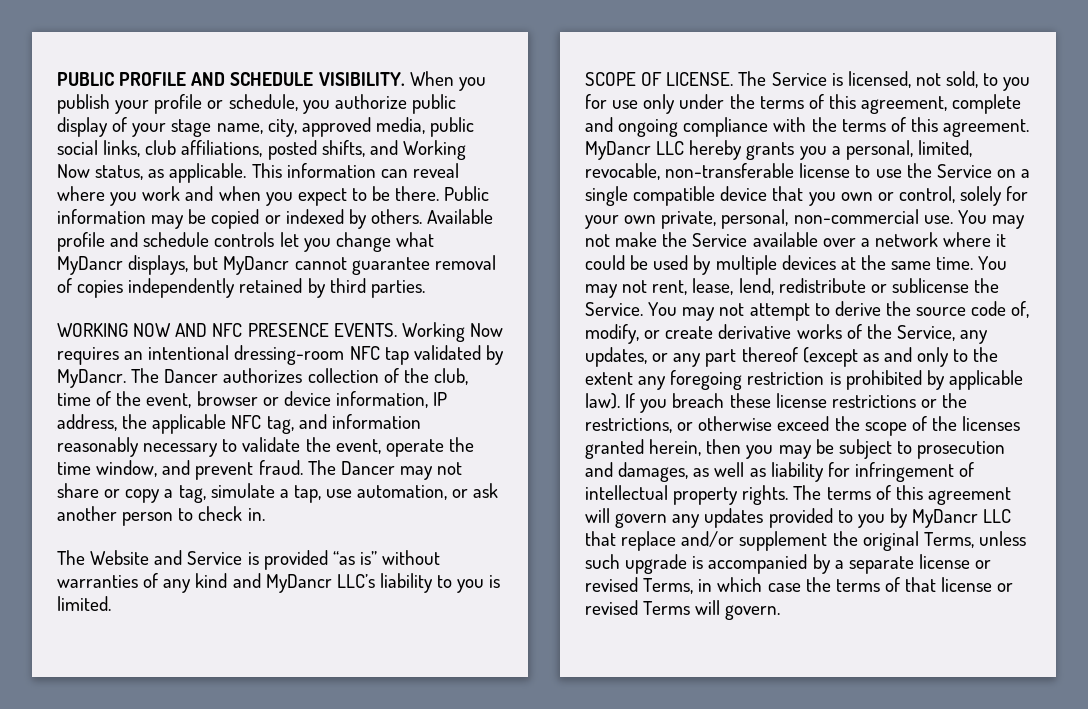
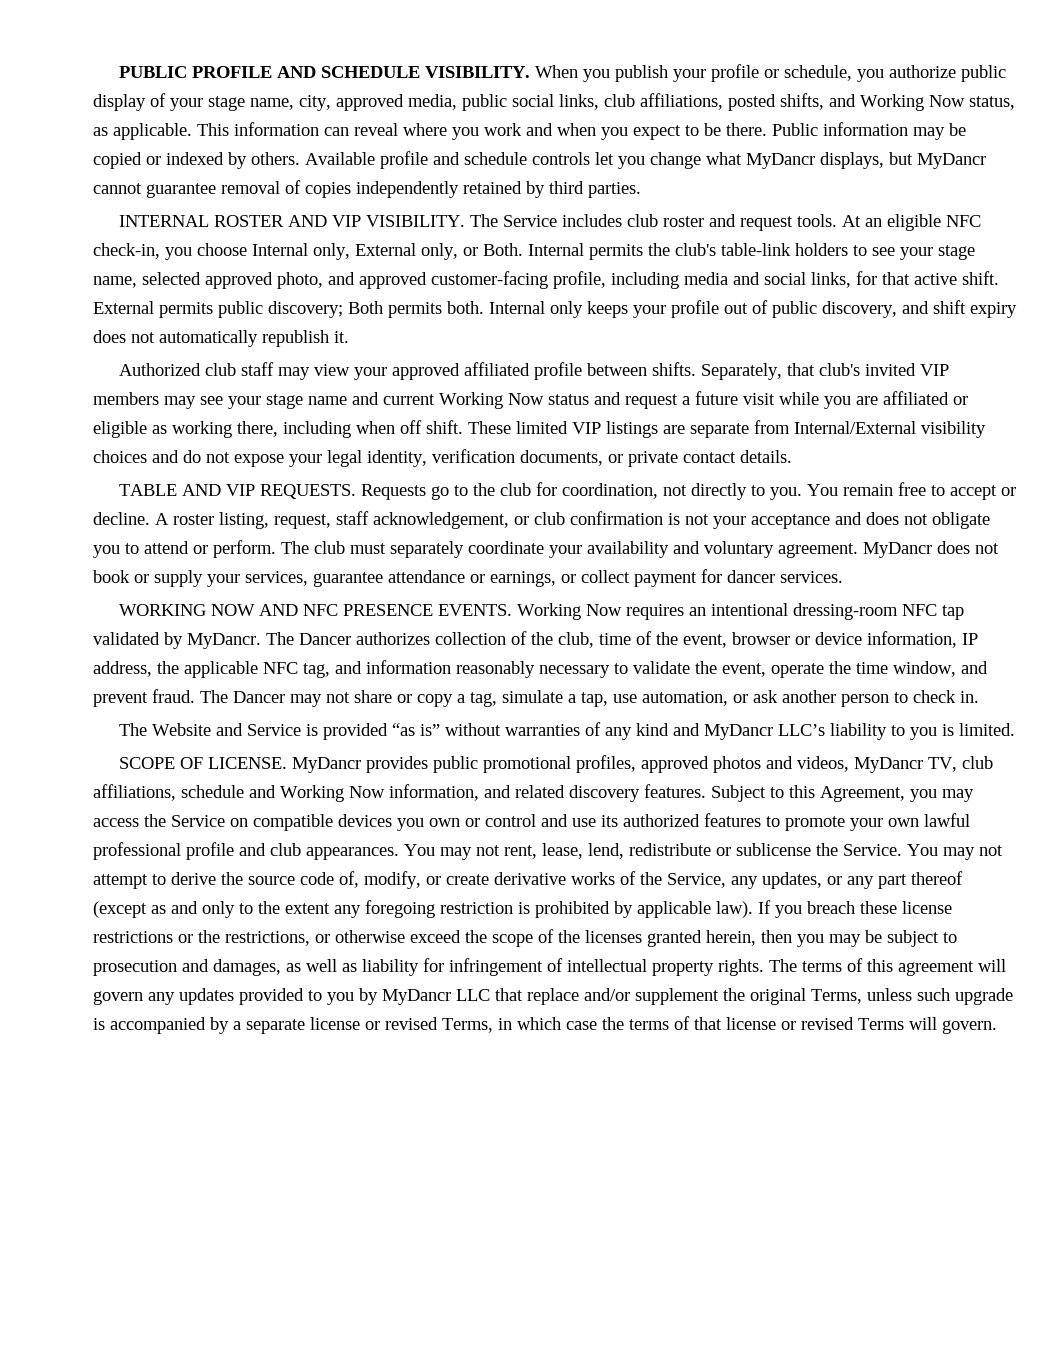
(425, 289) none -> [119,214,982,231] [93,243,975,260] [93,271,999,289] [93,300,1017,318] [93,330,349,347] [119,362,950,380] [93,391,968,409] [93,420,986,438] [93,449,792,467] [119,482,1017,500] [93,511,990,529] [93,540,999,558] [93,569,843,587] // INTERNAL ROSTER AND VIP VISIBILITY. The Service includes club roster and request tools. At an eligible NFC check-in, you choose Internal only, External only, or Both. Internal permits the club's table-link holders to see your stage name, selected approved photo, and approved customer-facing profile, including media and social links, for that active shift. External permits public discovery; Both permits both. Internal only keeps your profile out of public discovery, and shift expiry does not automatically republish it. // Authorized club staff may view your approved affiliated profile between shifts. Separately, that club's invited VIP members may see your stage name and current Working Now status and request a future visit while you are affiliated or eligible as working there, including when off shift. These limited VIP listings are separate from Internal/External visibility choices and do not expose your legal identity, verification documents, or private contact details. // TABLE AND VIP REQUESTS. Requests go to the club for coordination, not directly to you. You remain free to accept or decline. A roster listing, request, staff acknowledgement, or club confirmation is not your acceptance and does not obligate you to attend or perform. The club must separately coordinate your availability and voluntary agreement. MyDancr does not book or supply your services, guarantee attendance or earnings, or collect payment for dancer services.
[738,71,1031,91] [585,94,1022,114] [585,117,1030,137] [585,140,972,160] [585,163,1031,180] [585,186,1029,206] [585,209,1025,229] [585,232,1007,247] [585,255,974,275] The Service is licensed, not sold, to you for use only under the terms of this agreement, complete and ongoing compliance with the terms of this agreement. MyDancr LLC hereby grants you a personal, limited, revocable, non-transferable license to use the Service on a single compatible device that you own or control, solely for your own private, personal, non-commercial use. You may not make the Service available over a network where it could be used by multiple devices at the same time. -> [292,755,994,773] [93,784,974,802] [93,813,970,831] [93,842,399,860] MyDancr provides public promotional profiles, approved photos and videos, MyDancr TV, club affiliations, schedule and Working Now information, and related discovery features. Subject to this Agreement, you may access the Service on compatible devices you own or control and use its authorized features to promote your own lawful professional profile and club appearances.

